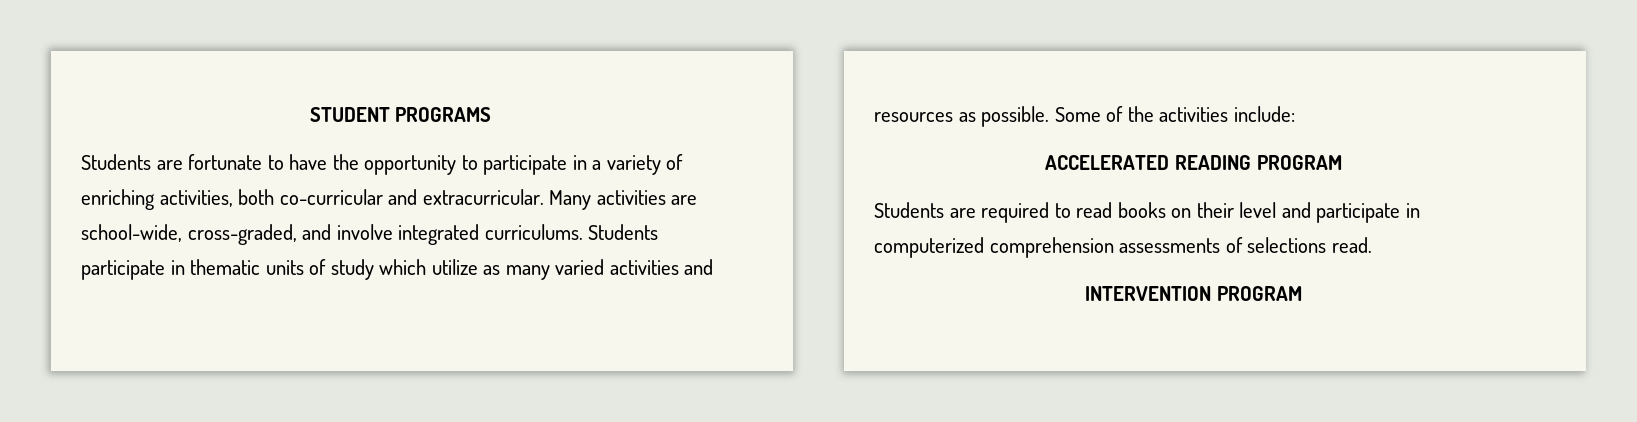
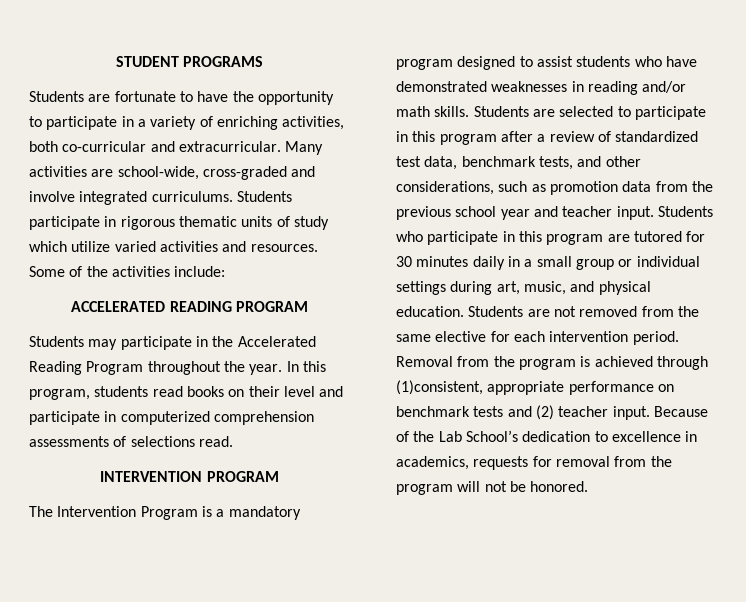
[187,224,297,245] cross-graded, -> [202,166,287,180] cross-graded
(185, 267) none -> [120,216,175,230] rigorous
[483,265,550,280] as many -> (111, 246) none
[874,106,1050,127] resources as possible. -> [250,244,318,252] resources.
[949,202,1071,223] are required to -> [88,336,316,350] [29,361,326,375] [29,386,149,400] may participate in the Accelerated Reading Program throughout the year. In this program, students
(1302, 293) none -> [29,506,301,520] [396,56,697,70] [396,81,687,95] [396,106,706,120] [396,131,699,145] [396,156,641,170] [396,181,713,195] [396,206,713,220] [396,231,706,245] [396,256,700,270] [396,281,651,295] [396,306,699,317] [396,331,679,345] [396,356,708,370] [396,380,674,395] [396,405,708,420] [396,430,698,442] [396,456,672,470] [396,481,589,495] // The Intervention Program is a mandatory program designed to assist students who have demonstrated weaknesses in reading and/or math skills. Students are selected to participate in this program after a review of standardized test data, benchmark tests, and other considerations, such as promotion data from the previous school year and teacher input. Students who participate in this program are tutored for 30 minutes daily in a small group or individual settings during art, music, and physical education. Students are not removed from the same elective for each intervention period. Removal from the program is achieved through (1)consistent, appropriate performance on benchmark tests and (2) teacher input. Because of the Lab School’s dedication to excellence in academics, requests for removal from the program will not be honored.

